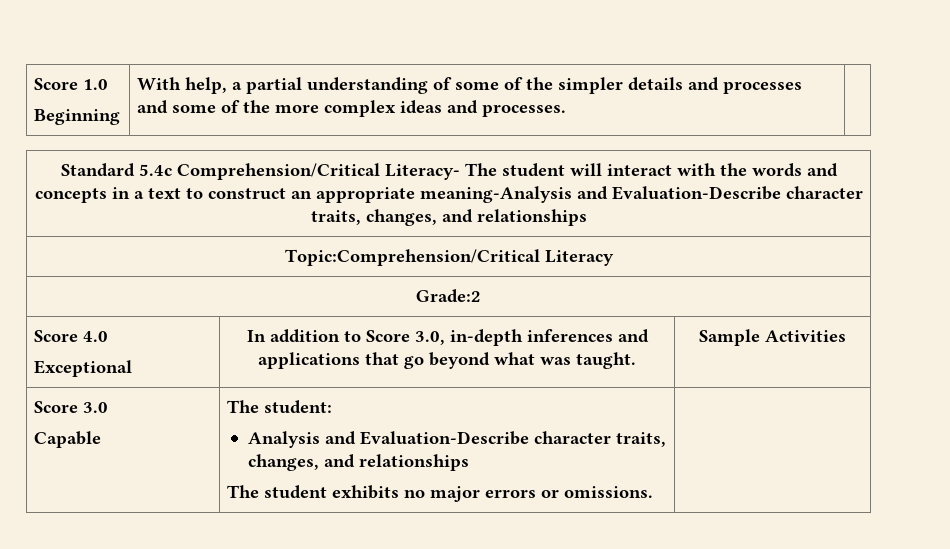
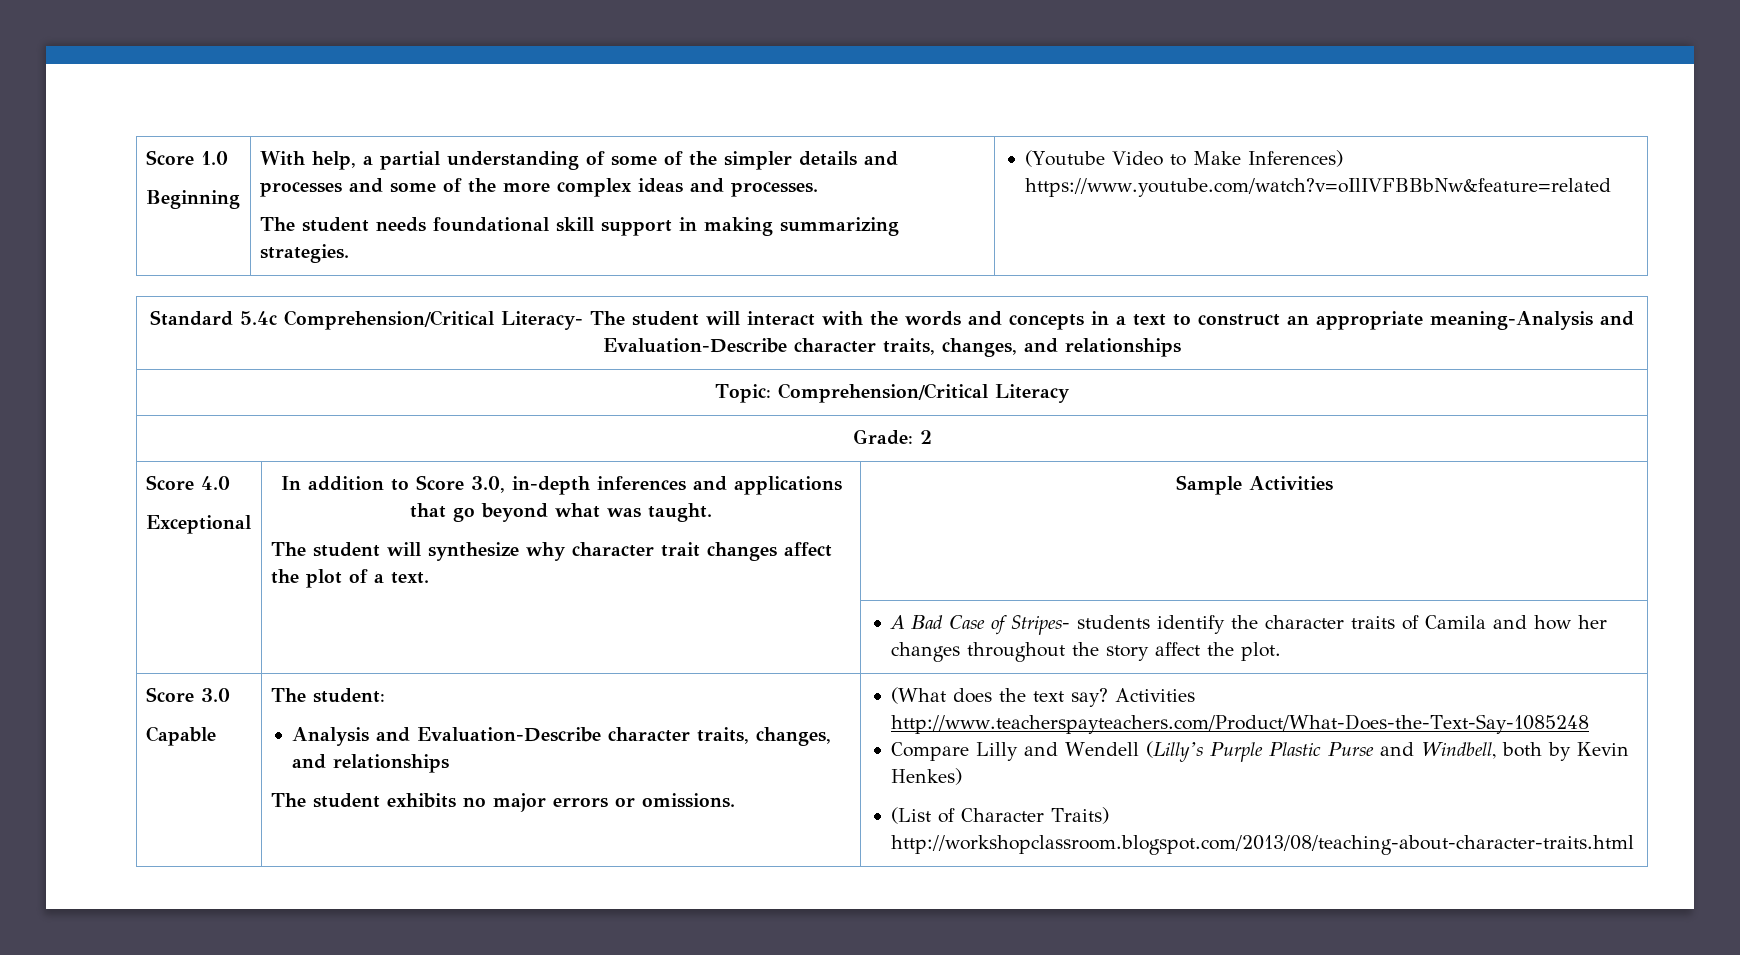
(567, 110) | -> [259,217,899,236] [259,244,349,263] [1025,150,1344,167] [1025,178,1612,197] // The student needs foundational skill support in making summarizing strategies. | (Youtube Video to Make Inferences) https://www.youtube.com/watch?v=oIlIVFBBbNw&feature=related
[284,249,540,266] Topic:Comprehension/Critical -> [715,383,988,403] Topic: Comprehension/Critical
[416,289,481,303] Grade:2 -> [852,429,932,445] Grade: 2
[699,329,846,346] | Sample Activities -> [270,542,832,561] [270,569,429,588] [1175,475,1333,495] [890,615,1608,635] [891,642,1282,662] // The student will synthesize why character trait changes affect the plot of a text. | Sample Activities // | | A Bad Case of Stripes- students identify the character traits of Camila and how her changes throughout the story affect the plot.
(654, 492) none -> [891,687,1196,707] [891,714,1590,734] [891,741,1630,762] [891,768,963,785] [891,807,1110,824] [891,835,1635,855] (What does the text say? Activities http://www.teacherspayteachers.com/Product/What-Does-the-Text-Say-1085248 // Compare Lilly and Wendell (Lilly’s Purple Plastic Purse and Windbell, both by Kevin Henkes) // (List of Character Traits) http://workshopclassroom.blogspot.com/2013/08/teaching-about-character-traits.html

